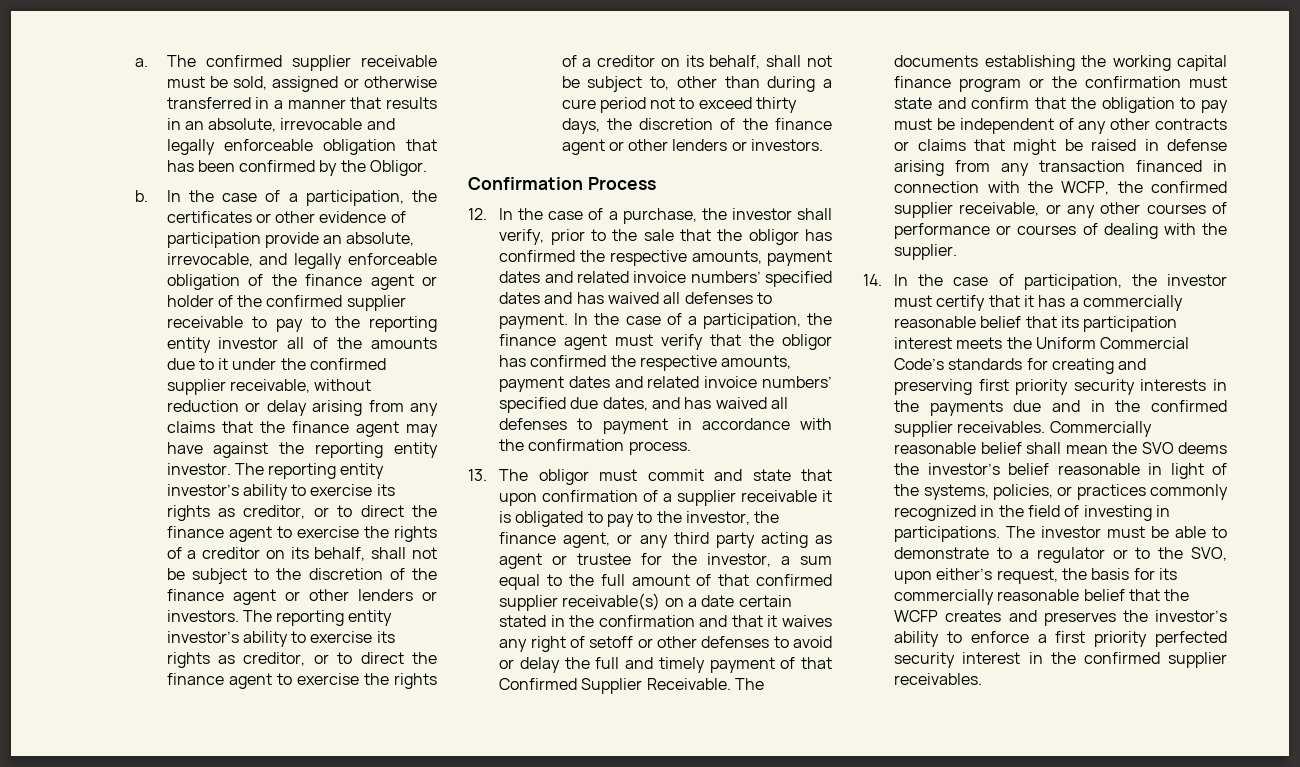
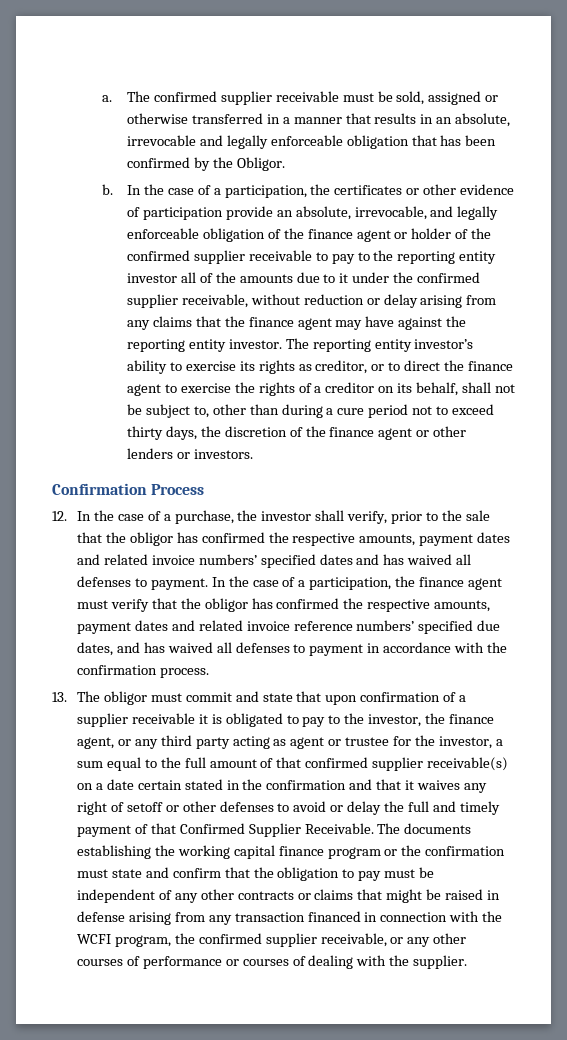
[254,568,438,580] [166,589,438,605] [166,610,393,626] [166,631,395,647] [166,652,437,668] [166,673,437,689] [561,55,832,69] [561,76,643,92] to the discretion of the finance agent or other lenders or investors. The reporting entity investor’s ability to exercise its rights as creditor, or to direct the finance agent to exercise the rights of a creditor on its behalf, shall not be subject -> (190, 411) none
(758, 382) none -> [293,621,353,631] reference
[1061,181,1110,195] WCFP, -> [76,934,171,947] WCFI program,
[863,274,1227,290] [894,295,1184,311] [894,316,1178,332] [894,337,1190,349] [894,358,1147,374] [894,379,1227,395] [894,400,1227,416] [894,421,1152,437] [894,442,1227,454] [894,463,1227,479] [894,484,1228,500] [894,505,1171,521] [894,526,1227,542] [894,547,1227,563] [894,568,1178,584] [894,589,1190,605] [894,610,1227,626] [894,631,1227,647] [894,652,1227,668] [894,673,983,685] // 14. In the case of participation, the investor must certify that it has a commercially reasonable belief that its participation interest meets the Uniform Commercial Code’s standards for creating and preserving first priority security interests in the payments due and in the confirmed supplier receivables. Commercially reasonable belief shall mean the SVO deems the investor’s belief reasonable in light of the systems, policies, or practices commonly recognized in the field of investing in participations. The investor must be able to demonstrate to a regulator or to the SVO, upon either’s request, the basis for its commercially reasonable belief that the WCFP creates and preserves the investor’s ability to enforce a first priority perfected security interest in the confirmed supplier receivables. -> (468, 962) none

